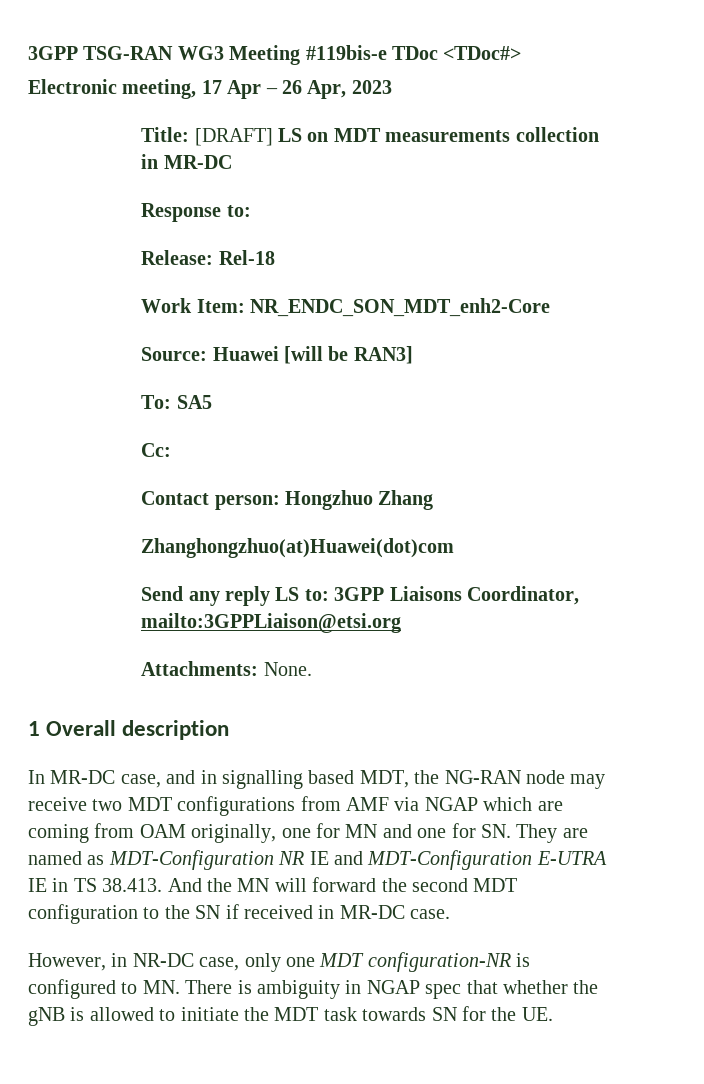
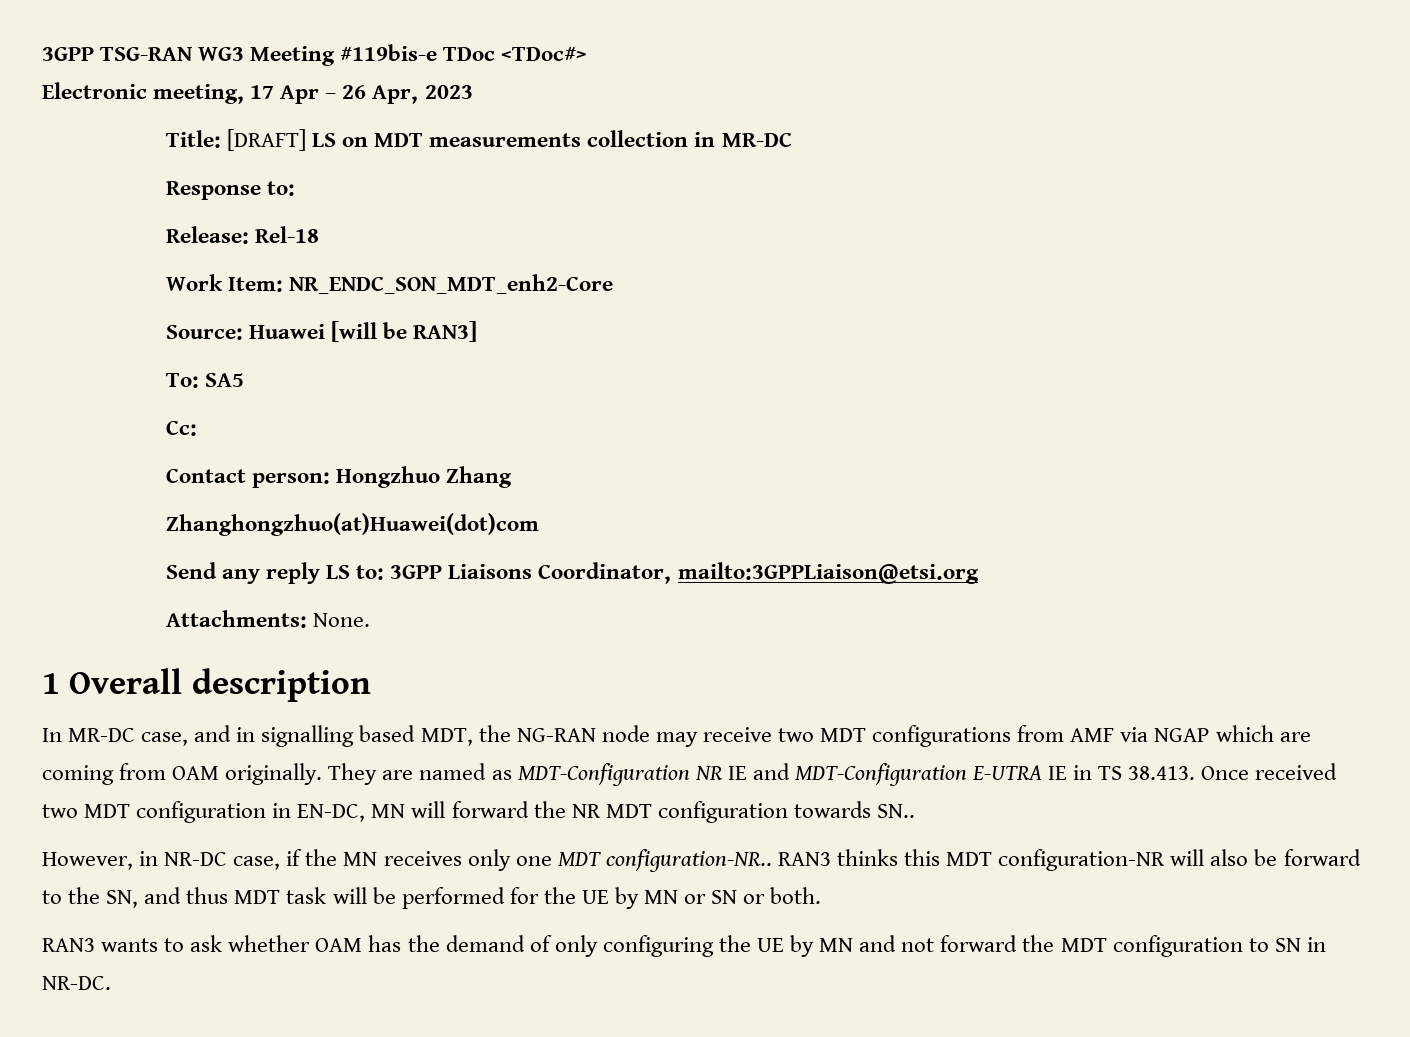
[191,823,511,843] originally, one for MN and one for SN. -> [225,763,323,785] originally.
[167,878,232,892] And the -> [1201,763,1338,780] [42,801,366,823] Once received two MDT configuration in EN-DC,
[411,878,518,892] [28,904,451,924] [28,952,531,972] [28,979,599,999] [28,1006,553,1026] second MDT configuration to the SN if received in MR-DC case. // However, in NR-DC case, only one MDT configuration-NR is configured to MN. There is ambiguity in NGAP spec that whether the gNB is allowed to initiate the MDT task towards SN for the UE. -> [571,801,915,823] [42,849,1361,872] [42,887,822,909] [42,935,1326,957] [42,976,111,990] NR MDT configuration towards SN.. // However, in NR-DC case, if the MN receives only one MDT configuration-NR.. RAN3 thinks this MDT configuration-NR will also be forward to the SN, and thus MDT task will be performed for the UE by MN or SN or both. // RAN3 wants to ask whether OAM has the demand of only configuring the UE by MN and not forward the MDT configuration to SN in NR-DC.

